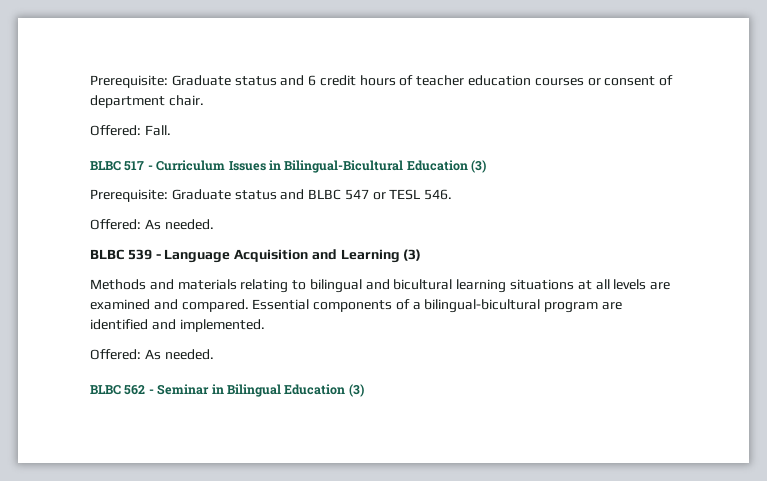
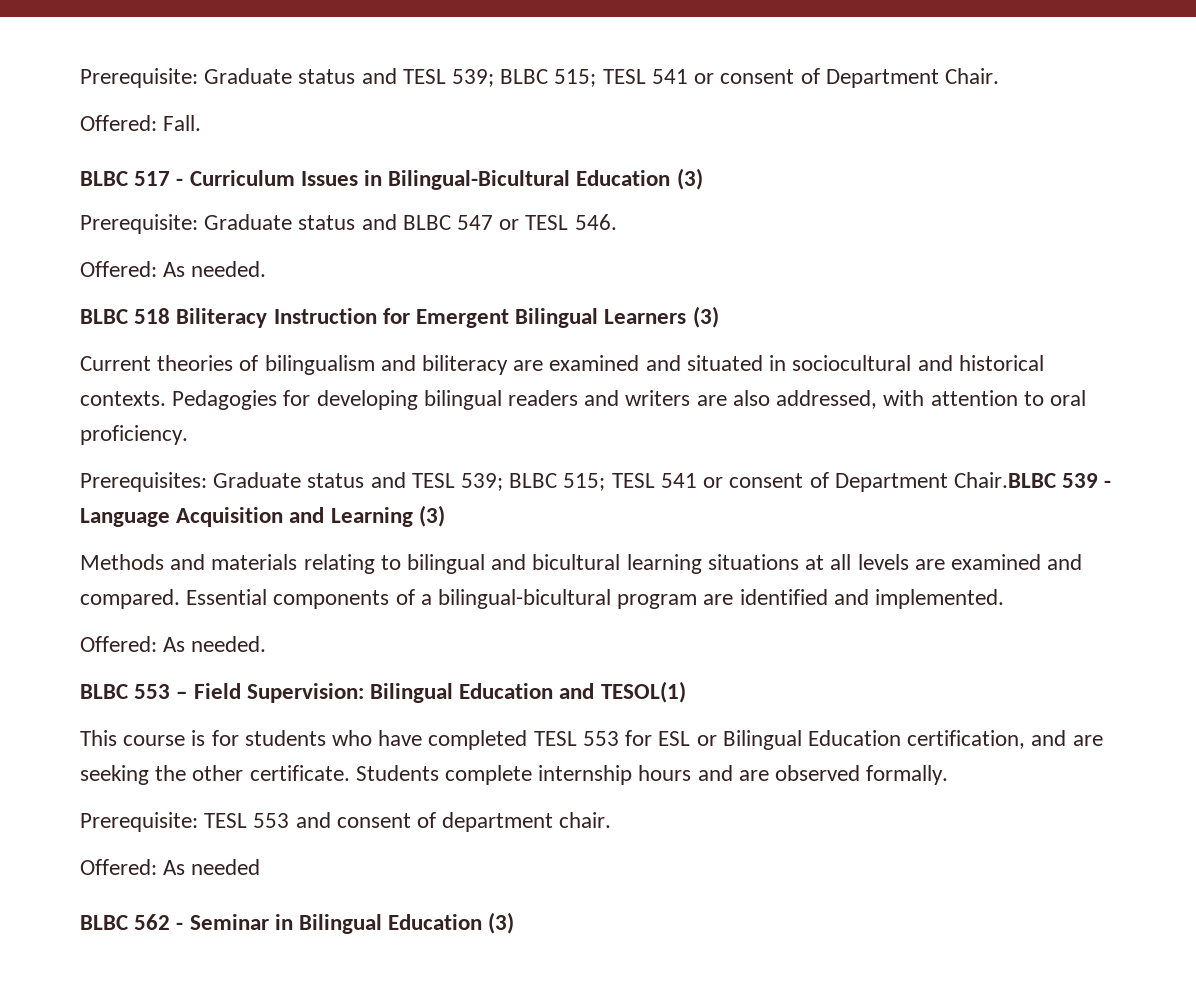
[90,75,674,88] [90,95,204,108] Prerequisite: Graduate status and 6 credit hours of teacher education courses or consent of department chair. -> [80,68,999,88] Prerequisite: Graduate status and TESL 539; BLBC 515; TESL 541 or consent of Department Chair.
(124, 254) none -> [134,306,719,328] [80,355,1044,375] [80,390,1086,410] [80,425,188,445] [80,472,1056,492] 518 Biliteracy Instruction for Emergent Bilingual Learners (3) // Current theories of bilingualism and biliteracy are examined and situated in sociocultural and historical contexts. Pedagogies for developing bilingual readers and writers are also addressed, with attention to oral proficiency. // Prerequisites: Graduate status and TESL 539; BLBC 515; TESL 541 or consent of Department Chair.BLBC
(214, 354) none -> [80,681,686,703] [80,730,1103,750] [80,765,949,785] [80,812,612,832] [80,859,261,875] // BLBC 553 – Field Supervision: Bilingual Education and TESOL(1) // This course is for students who have completed TESL 553 for ESL or Bilingual Education certification, and are seeking the other certificate. Students complete internship hours and are observed formally. // Prerequisite: TESL 553 and consent of department chair. // Offered: As needed

